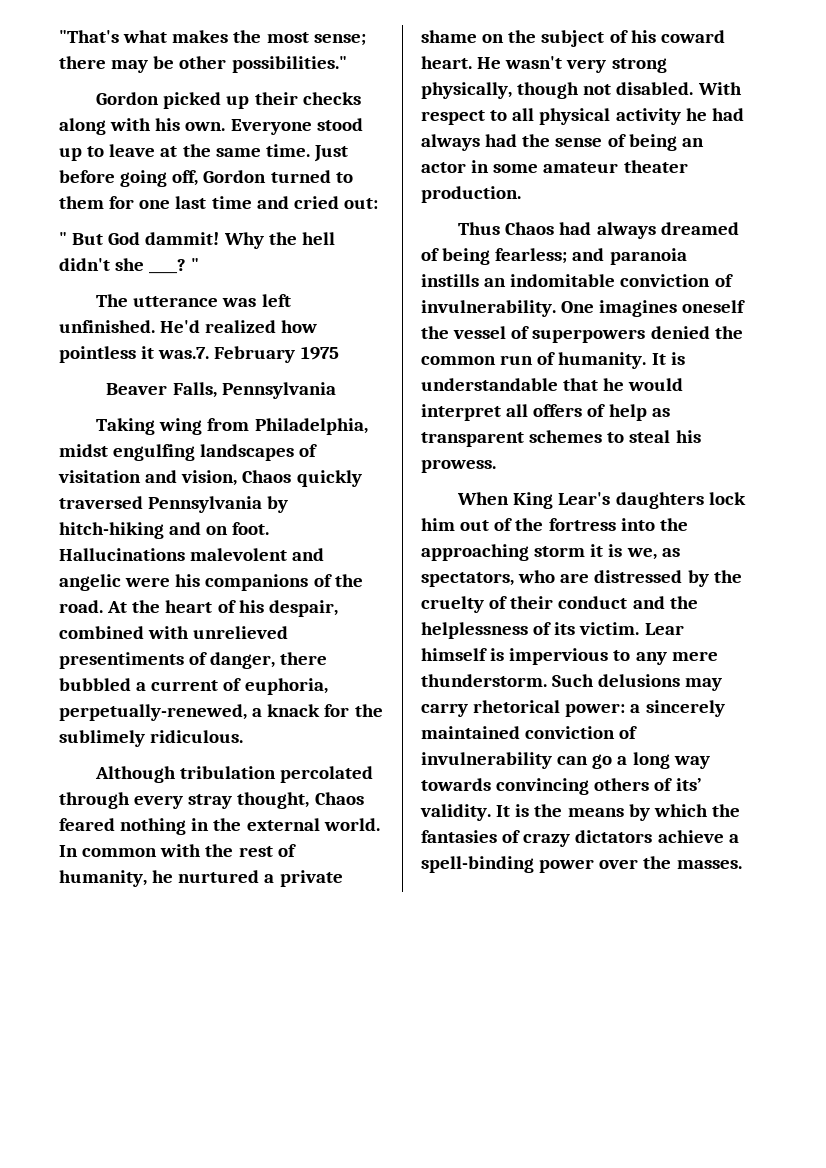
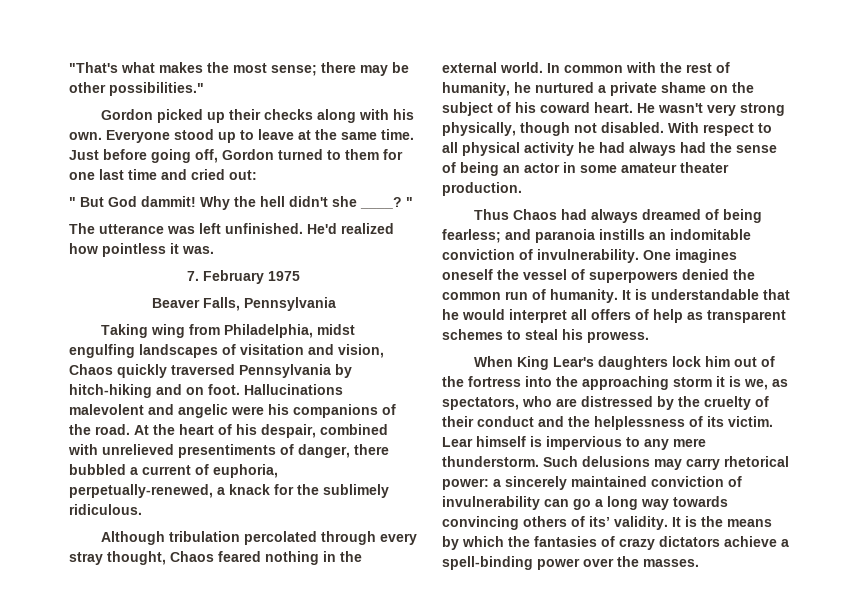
[158,347,210,359] was.7. -> [182,246,214,254] [187,271,199,281] was. // 7.

